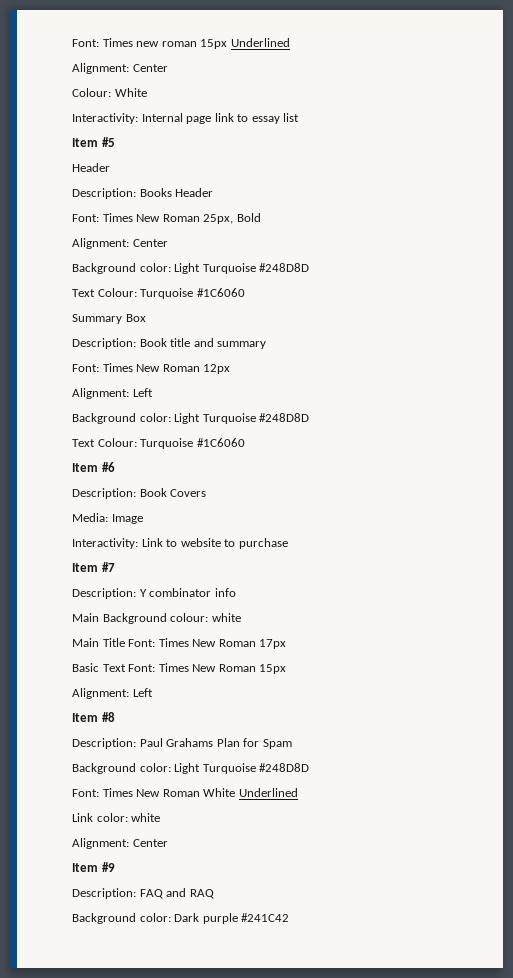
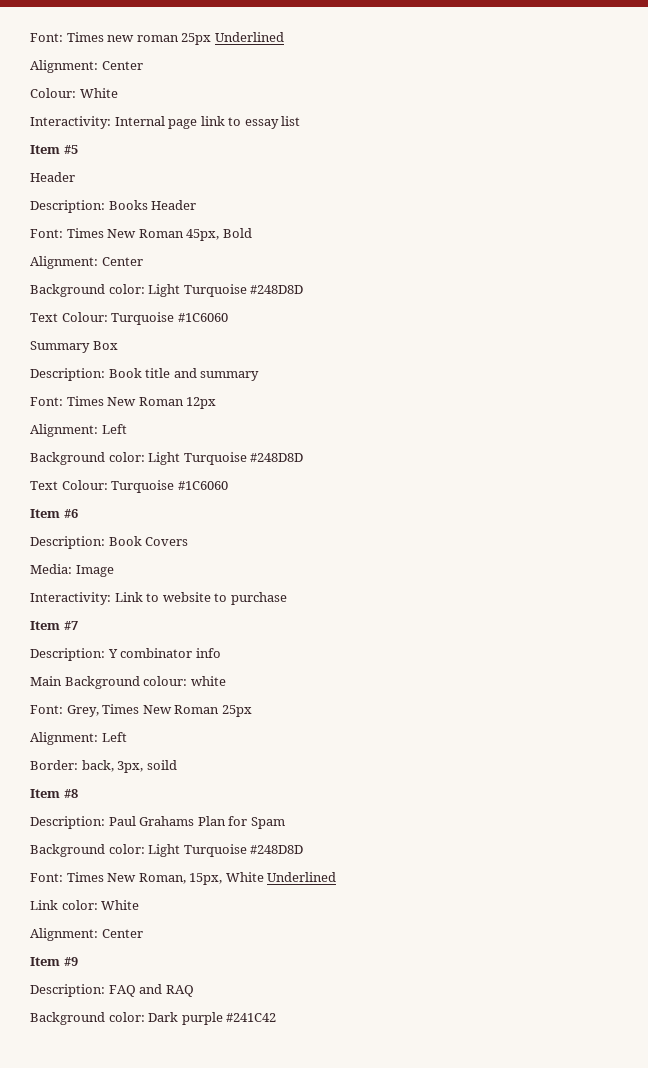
[200,39,228,49] 15px -> [181,33,212,45] 25px
[203,214,234,224] 25px, -> [186,229,220,241] 45px,
[72,638,287,649] [72,663,287,674] [72,688,153,699] Main Title Font: Times New Roman 17px // Basic Text Font: Times New Roman 15px // Alignment: Left -> [30,704,252,717] [30,732,127,745] [30,760,177,773] Font: Grey, Times New Roman 25px // Alignment: Left // Border: back, 3px, soild
[162,789,200,797] Roman -> [138,873,223,885] Roman, 15px,
[131,813,161,822] white -> [101,900,140,910] White

